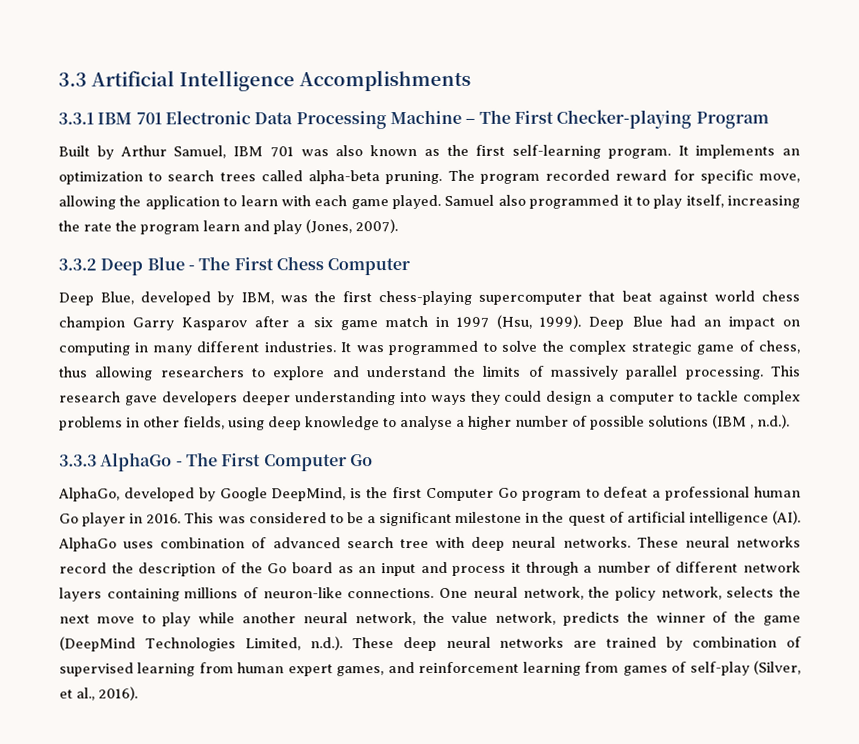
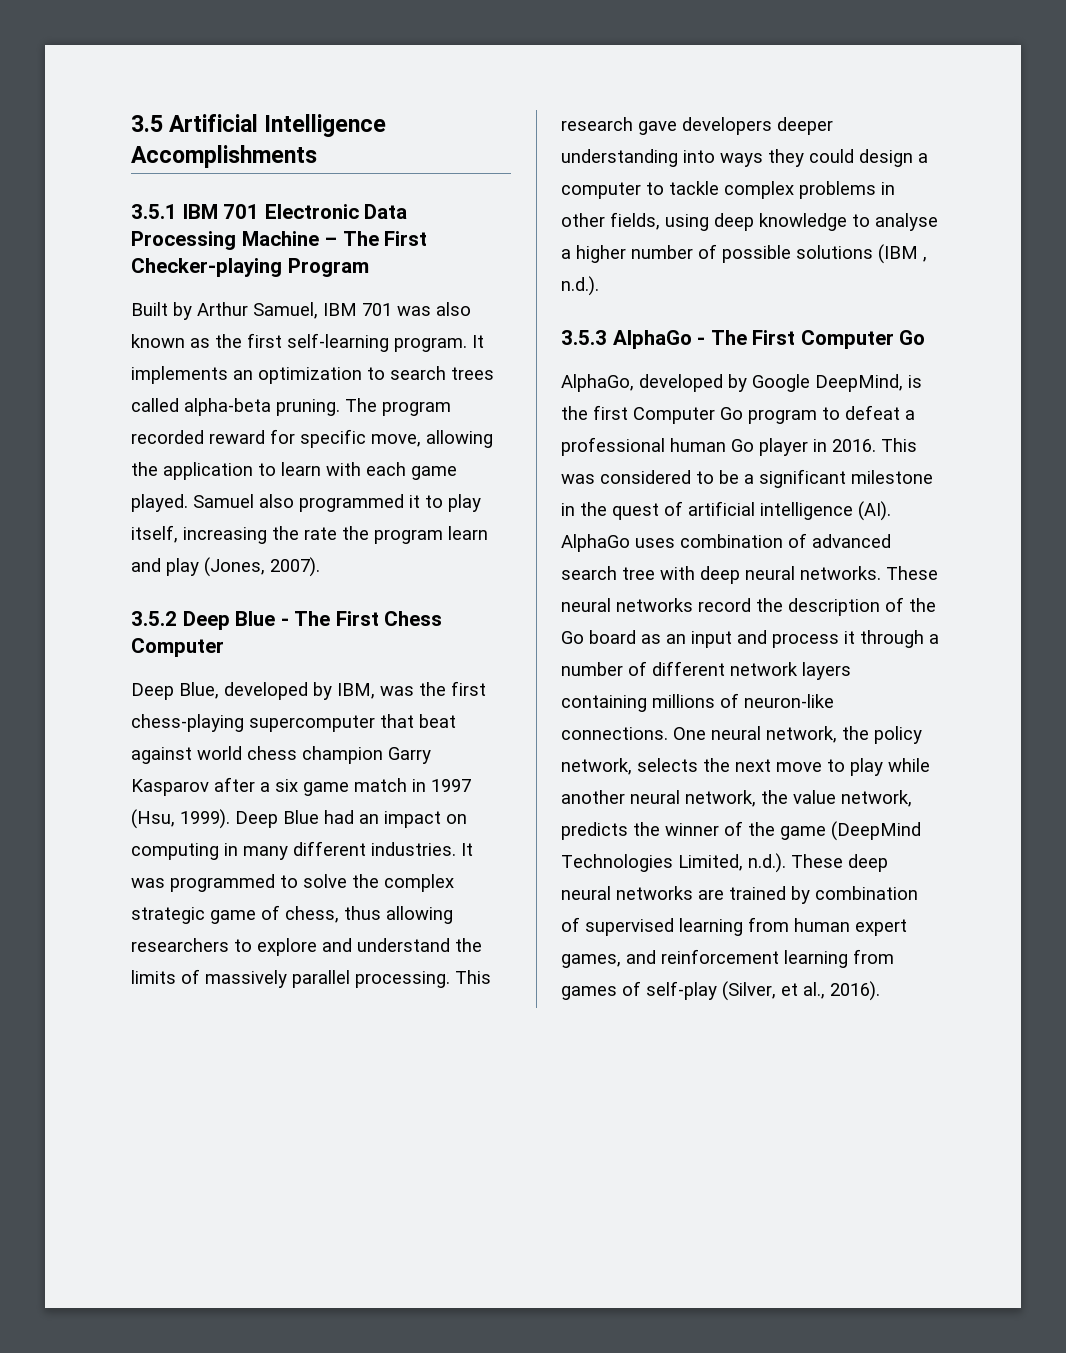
[58,72,87,87] 3.3 -> [131,115,163,132] 3.5
[58,112,94,125] 3.3.1 -> [131,204,177,219] 3.5.1
[58,258,97,271] 3.3.2 -> [131,611,177,626] 3.5.2
[59,454,97,467] 3.3.3 -> [561,330,607,345] 3.5.3

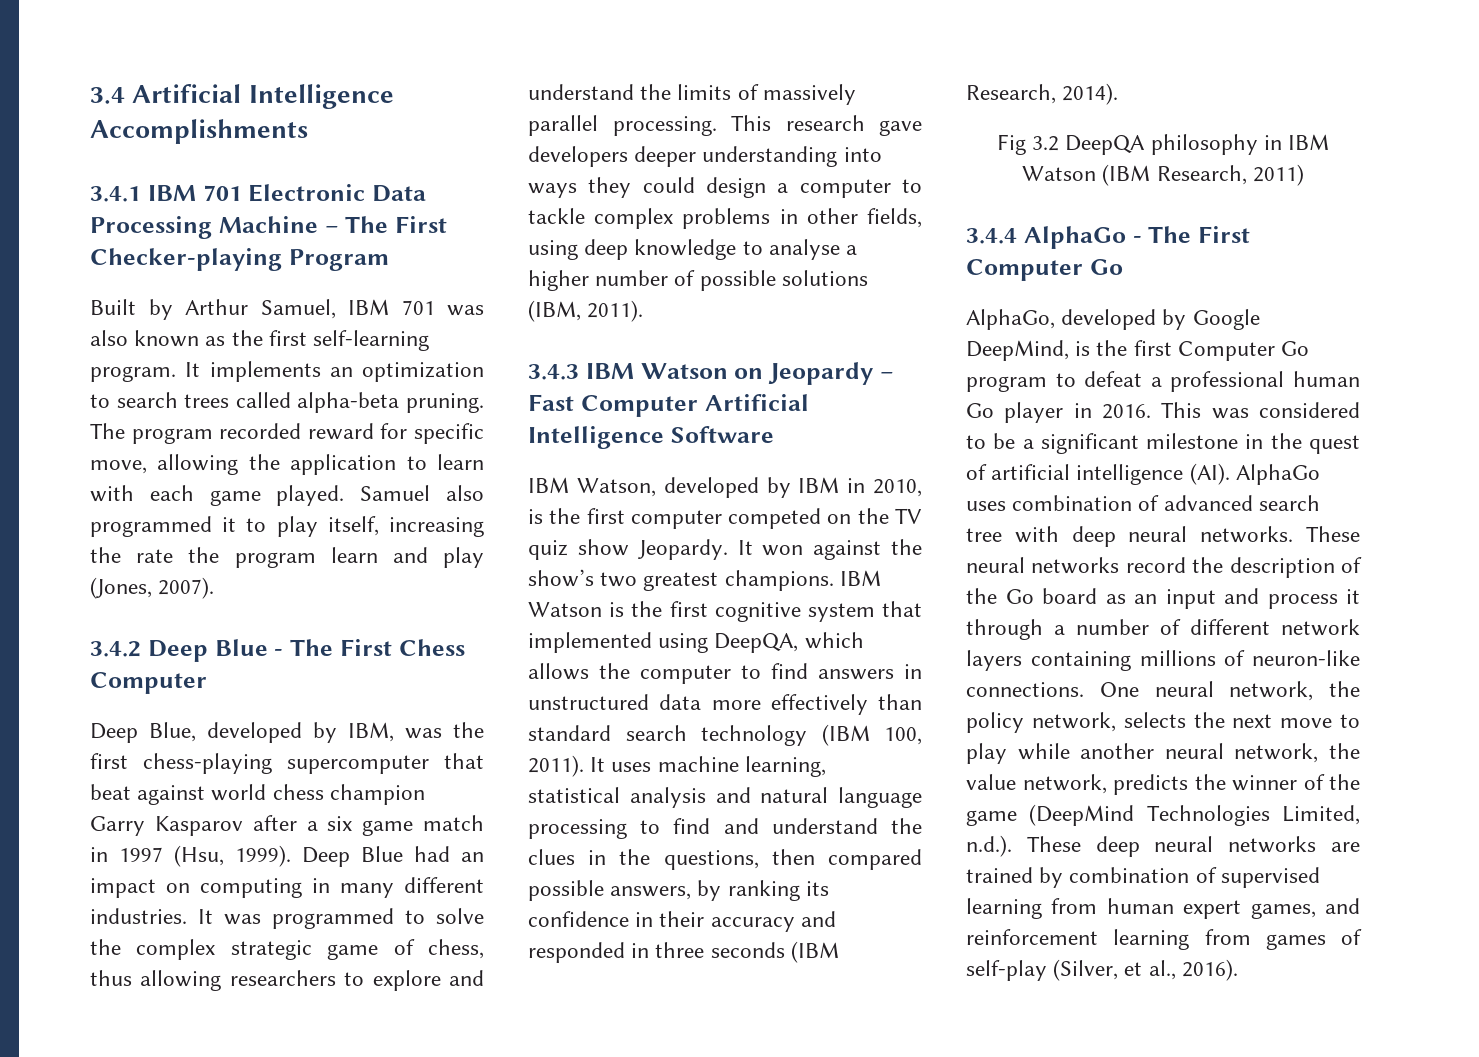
[131,115,163,132] 3.5 -> [90,87,125,104] 3.4
[131,204,177,219] 3.5.1 -> [90,186,141,202] 3.4.1
[131,611,177,626] 3.5.2 -> [90,641,141,657] 3.4.2
[878,244,927,264] [561,276,599,296] [561,330,607,345] (IBM , n.d.). // 3.5.3 -> [528,300,644,322] [528,362,894,385] [528,394,809,417] [528,426,774,449] [528,477,922,498] [528,508,922,529] [528,539,922,560] [528,569,881,591] [528,601,922,622] [528,632,864,653] [528,663,922,684] [528,694,922,715] [528,724,922,746] [528,755,826,777] [528,787,922,808] [528,818,922,839] [528,849,922,870] [528,880,829,901] [528,911,836,932] [528,941,839,963] [966,83,1119,105] [996,134,1330,155] [1022,164,1304,186] [966,228,1017,244] (IBM, 2011). // 3.4.3 IBM Watson on Jeopardy – Fast Computer Artificial Intelligence Software // IBM Watson, developed by IBM in 2010, is the first computer competed on the TV quiz show Jeopardy. It won against the show’s two greatest champions. IBM Watson is the first cognitive system that implemented using DeepQA, which allows the computer to find answers in unstructured data more effectively than standard search technology (IBM 100, 2011). It uses machine learning, statistical analysis and natural language processing to find and understand the clues in the questions, then compared possible answers, by ranking its confidence in their accuracy and responded in three seconds (IBM Research, 2014). // Fig 3.2 DeepQA philosophy in IBM Watson (IBM Research, 2011) // 3.4.4

